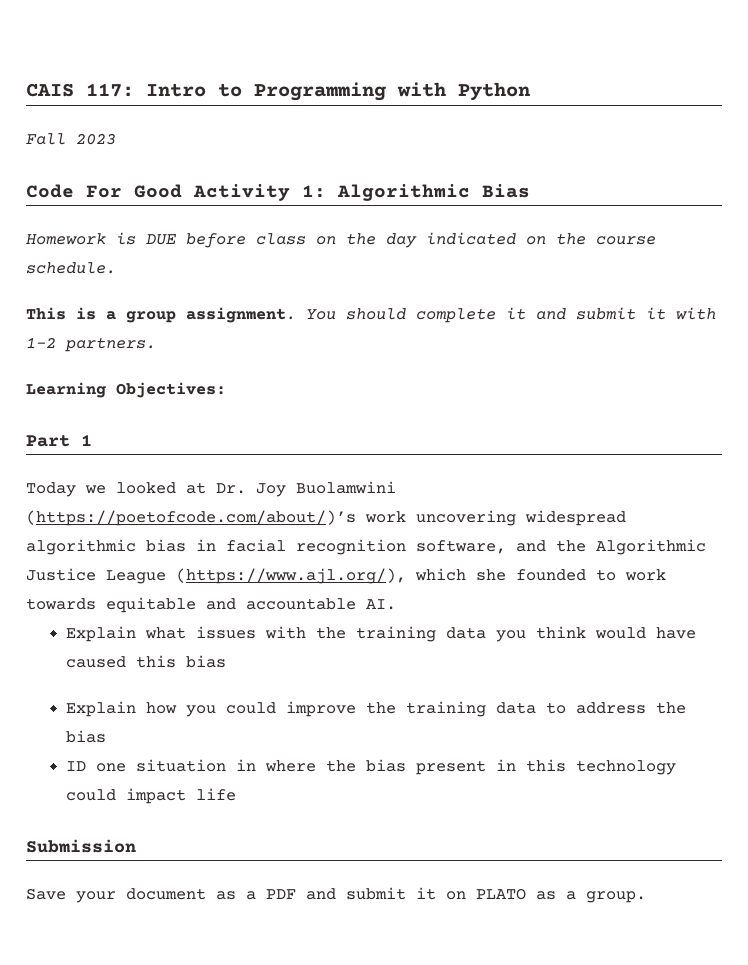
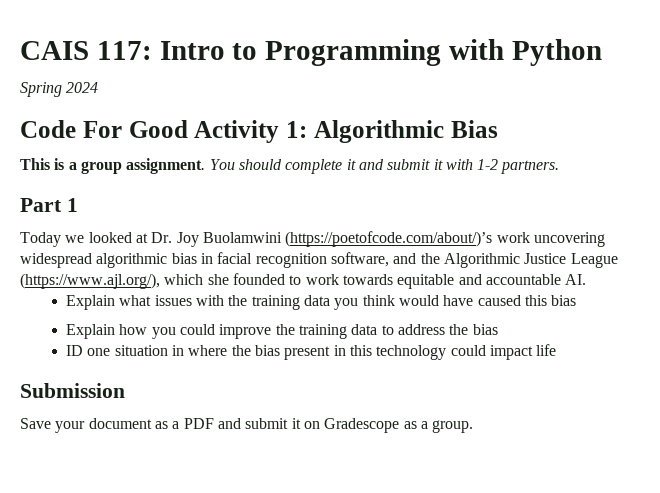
[26,133,116,145] Fall 2023 -> [20,82,99,97] Spring 2024
[26,232,656,248] [26,262,116,274] // Homework is DUE before class on the day indicated on the course schedule. -> (498, 129) none
[26,382,226,398] // Learning Objectives: -> (560, 167) none
[476,888,526,900] PLATO -> [324,418,400,433] Gradescope

